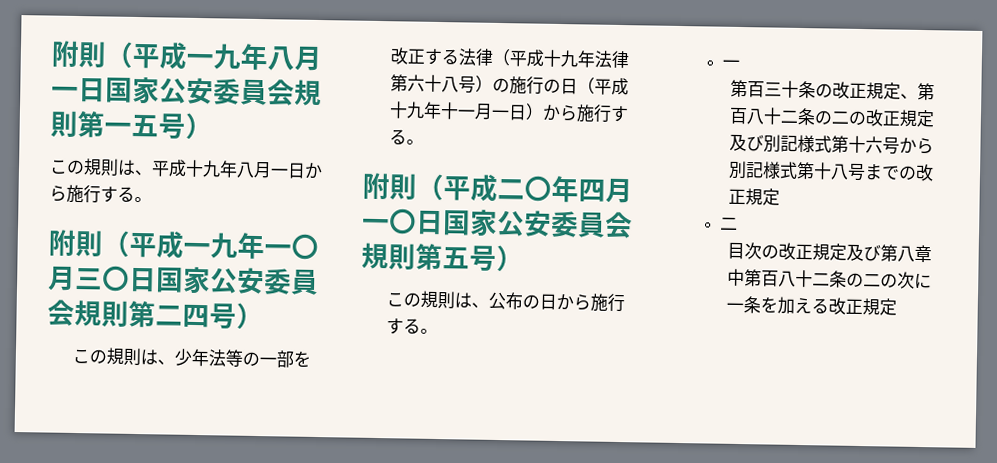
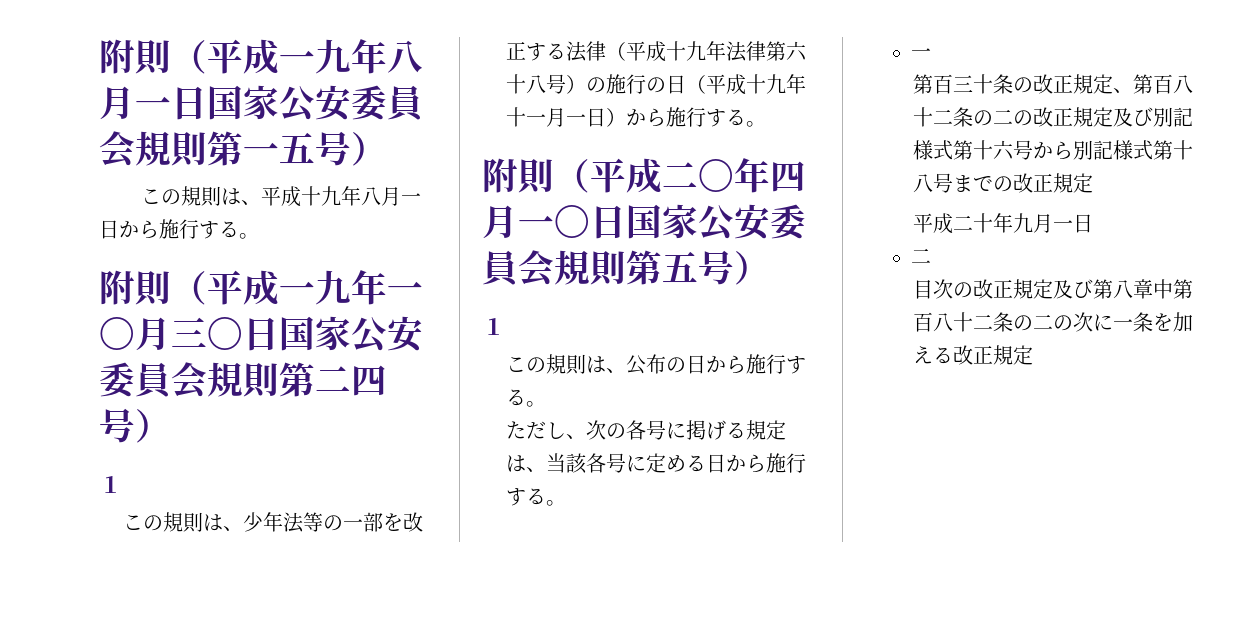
(264, 316) none -> [99,476,122,493] // １
(524, 258) none -> [482,318,505,335] // １
(439, 331) none -> [506,420,787,440] [506,453,807,474] [506,488,567,506] // ただし、次の各号に掲げる規定は、当該各号に定める日から施行する。
(780, 197) none -> [913,213,1094,234] // 平成二十年九月一日

